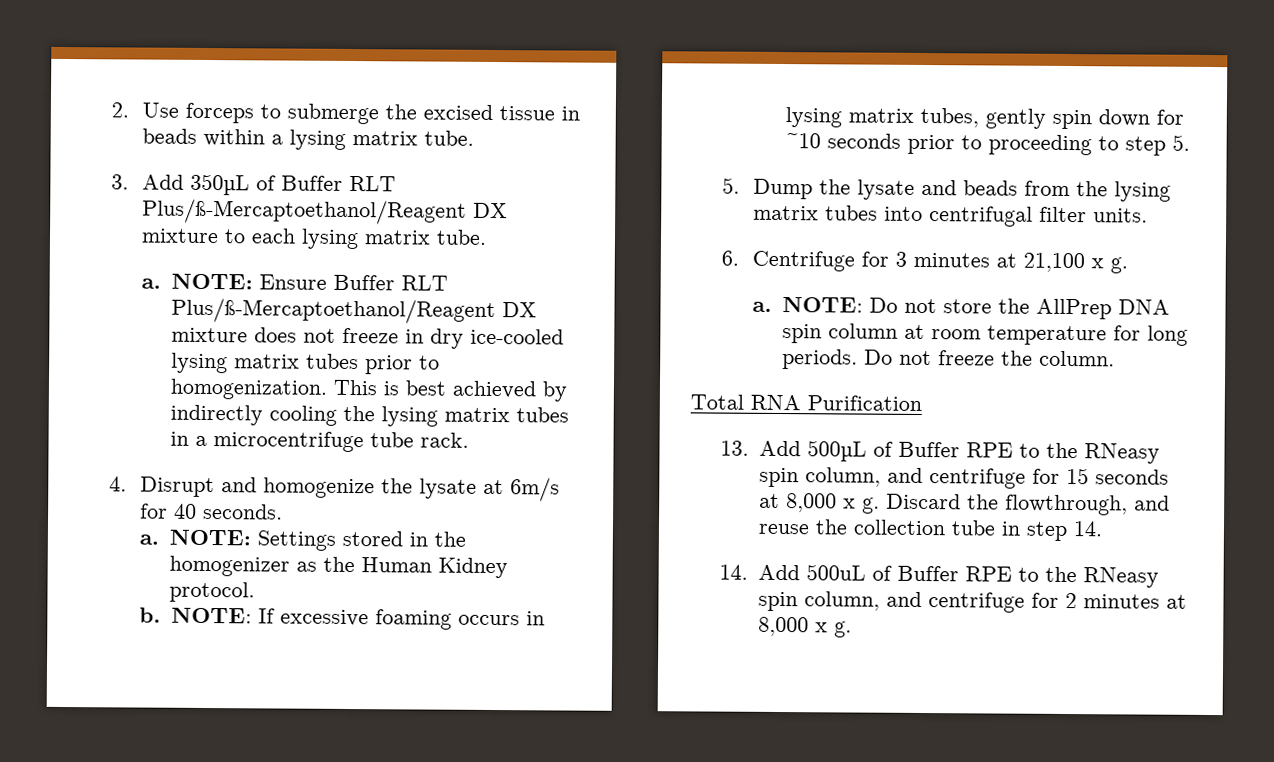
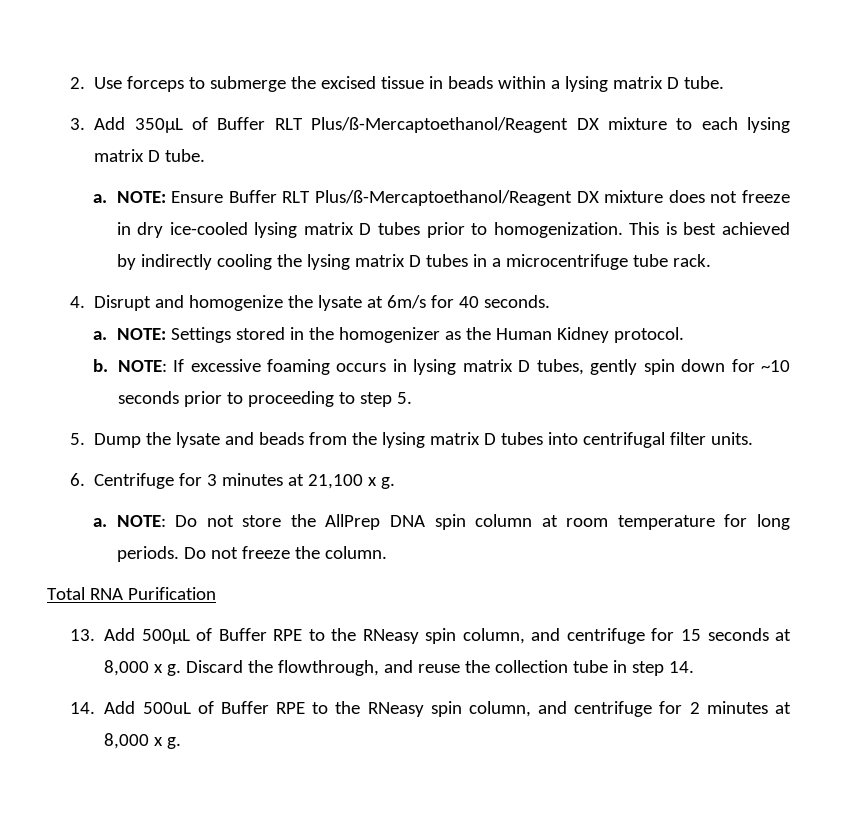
(418, 138) none -> [667,77,680,89] D
(431, 237) none -> [148,150,161,162] D
(301, 361) none -> [359,223,372,235] D
(511, 415) none -> [408,255,421,267] D
(914, 115) none -> [518,360,531,372] D
(819, 213) none -> [484,433,497,445] D

